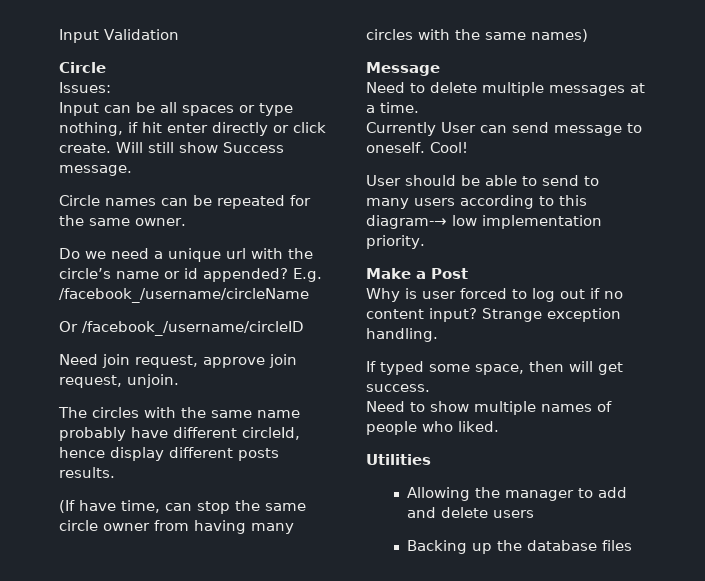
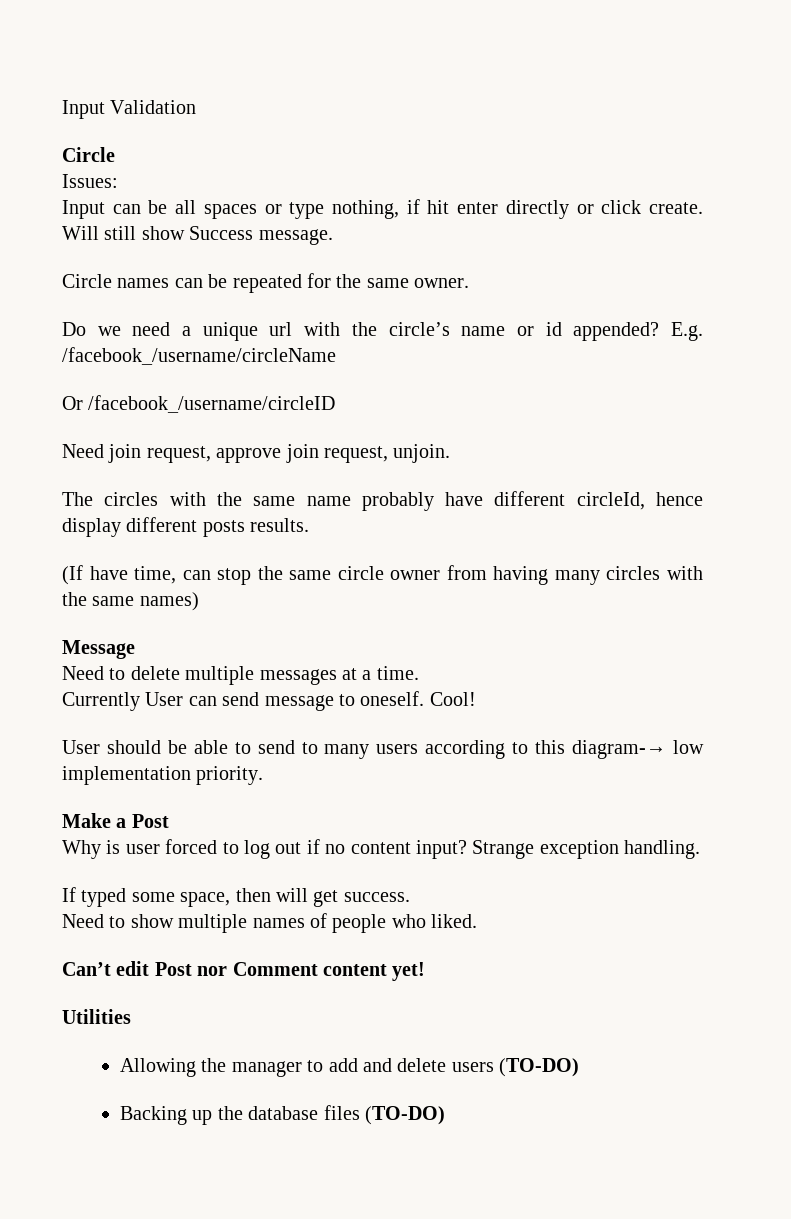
(499, 426) none -> [62,961,426,981] // Can’t edit Post nor Comment content yet!
(534, 514) none -> [499,1058,580,1077] (TO-DO)
(632, 545) none -> [365,1106,446,1125] (TO-DO)

